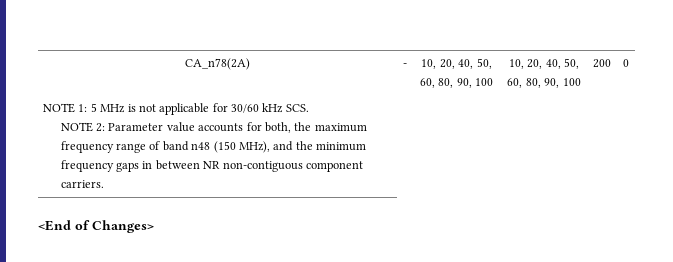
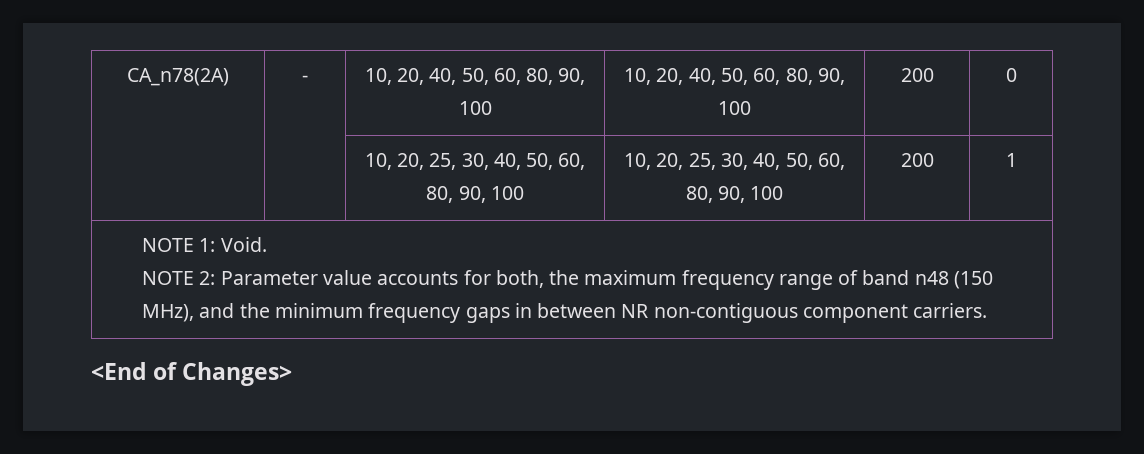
[43,103,309,115] NOTE 1: 5 MHz is not applicable for 30/60 kHz SCS. -> [364,153,586,170] [426,186,524,203] [624,153,845,170] [685,186,784,203] [900,153,934,167] [1005,153,1017,167] [142,237,267,252] | | 10, 20, 25, 30, 40, 50, 60, 80, 90, 100 | 10, 20, 25, 30, 40, 50, 60, 80, 90, 100 | 200 | 1 // NOTE 1: Void.

